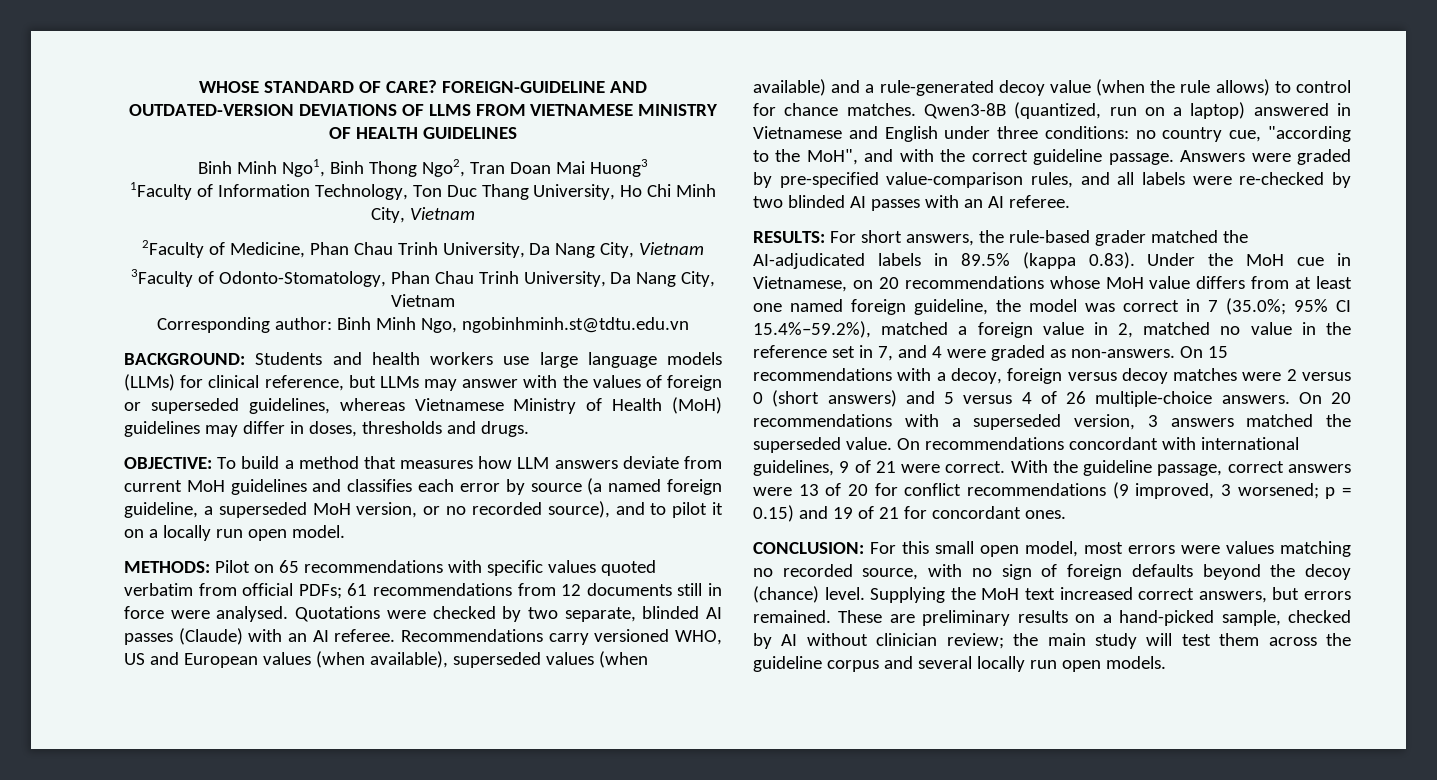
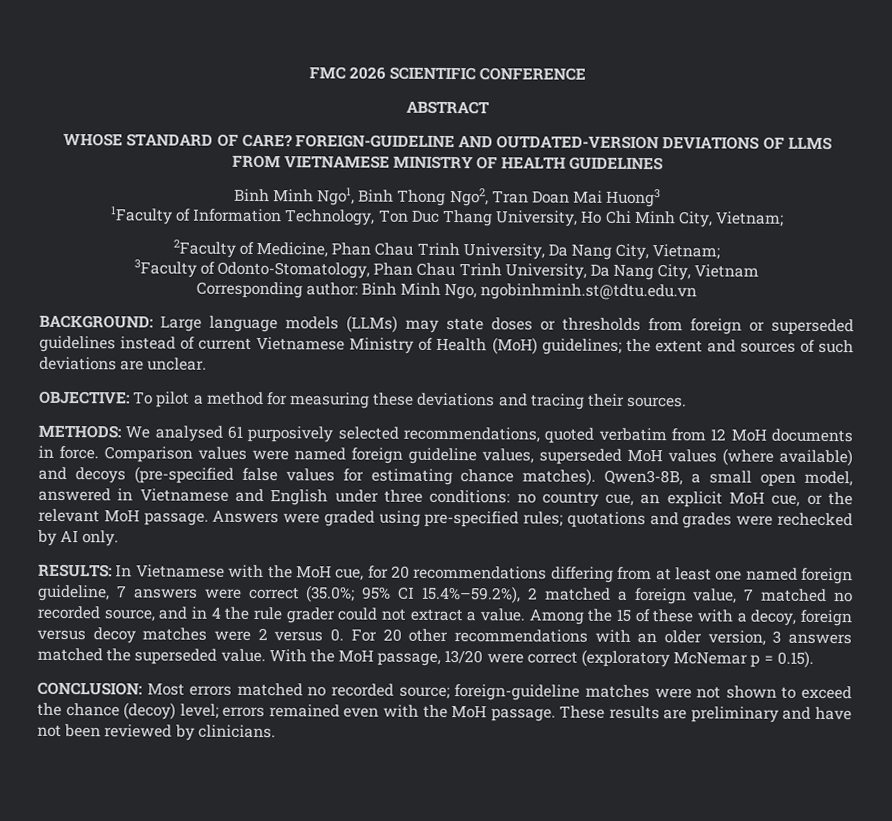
(199, 87) none -> [308,66,587,81] [406,100,490,115] FMC 2026 SCIENTIFIC CONFERENCE // ABSTRACT //
[409,207,475,220] Vietnam -> [715,211,785,227] Vietnam;
[639,242,705,255] Vietnam -> [652,244,721,260] Vietnam;
[255,352,722,368] [124,374,722,391] [124,398,405,414] Students and health workers use large language models (LLMs) for clinical reference, but LLMs may answer with the values of foreign or superseded guidelines, whereas -> [160,315,854,336] [39,335,253,353] Large language models (LLMs) may state doses or thresholds from foreign or superseded guidelines instead of current
[124,421,529,437] guidelines may differ in doses, thresholds and drugs. -> [541,338,854,355] [39,356,208,371] guidelines; the extent and sources of such deviations are unclear.
[241,456,280,469] build -> [156,391,191,408] pilot
[363,456,722,469] [124,478,722,495] [124,501,723,518] [124,525,345,541] [124,560,656,576] [124,583,723,599] [124,606,722,622] [124,628,722,645] [124,651,648,668] [753,79,1352,96] [753,102,1246,119] that measures how LLM answers deviate from current MoH guidelines and classifies each error by source (a named foreign guideline, a superseded MoH version, or no recorded source), and to pilot it on a locally run open model. // METHODS: Pilot on 65 recommendations with specific values quoted verbatim from official PDFs; 61 recommendations from 12 documents still in force were analysed. Quotations were checked by two separate, blinded AI passes (Claude) with an AI referee. Recommendations carry versioned WHO, US and European values (when available), superseded values (when available) and a rule-generated decoy value (when the rule allows) to control for chance matches. Qwen3-8B (quantized, run on a laptop) -> [266,392,688,410] [38,424,854,444] [38,445,853,467] [38,466,853,487] for measuring these deviations and tracing their sources. // METHODS: We analysed 61 purposively selected recommendations, quoted verbatim from 12 MoH documents in force. Comparison values were named foreign guideline values, superseded MoH values (where available) and decoys (pre-specified false values for estimating chance matches). Qwen3-8B, a small open model,
[1268,126,1351,142] [753,149,1351,165] [753,172,1351,188] [753,195,1070,211] [753,230,1248,246] [753,252,1351,269] [753,276,1246,292] "according to the MoH", and with the correct guideline passage. Answers were graded by pre-specified value-comparison rules, and all labels were re-checked by two blinded AI passes with an AI referee. // RESULTS: For short answers, the rule-based grader matched the AI-adjudicated labels in 89.5% (kappa 0.83). Under the MoH cue in Vietnamese, on 20 recommendations whose MoH value differs -> [640,491,853,508] [38,508,853,529] [37,529,120,547] [38,563,614,583] an explicit MoH cue, or the relevant MoH passage. Answers were graded using pre-specified rules; quotations and grades were rechecked by AI only. // RESULTS: In Vietnamese with the MoH cue, for 20 recommendations differing
[996,299,1218,312] the model was correct in 7 -> [116,585,300,600] 7 answers were correct
(871, 329) none -> [527,587,538,600] 2
[1042,322,1351,338] [753,345,1228,361] [753,368,892,381] value in 2, matched no value in the reference set in 7, and 4 were graded as non-answers. On 15 recommendations -> [692,588,853,604] [37,605,694,625] value, 7 matched no recorded source, and in 4 the rule grader could not extract a value. Among the 15 of these
[753,390,1351,407] [753,414,1062,430] 0 (short answers) and 5 versus 4 of 26 multiple-choice answers. On 20 recommendations with a superseded -> [330,628,702,644] 0. For 20 other recommendations with an older
[896,437,1299,450] [753,460,1351,476] [753,482,1351,499] [753,505,1066,522] [753,541,1351,557] [753,564,1351,580] [753,586,1351,603] [753,610,1351,626] [753,633,1351,649] [753,656,1166,672] On recommendations concordant with international guidelines, 9 of 21 were correct. With the guideline passage, correct answers were 13 of 20 for conflict recommendations (9 improved, 3 worsened; p = 0.15) and 19 of 21 for concordant ones. // CONCLUSION: For this small open model, most errors were values matching no recorded source, with no sign of foreign defaults beyond the decoy (chance) level. Supplying the MoH text increased correct answers, but errors remained. These are preliminary results on a hand-picked sample, checked by AI without clinician review; the main study will test them across the guideline corpus and several locally run open models. -> [268,649,814,668] [37,681,853,701] [37,702,852,723] [37,724,276,741] With the MoH passage, 13/20 were correct (exploratory McNemar p = 0.15). // CONCLUSION: Most errors matched no recorded source; foreign-guideline matches were not shown to exceed the chance (decoy) level; errors remained even with the MoH passage. These results are preliminary and have not been reviewed by clinicians.

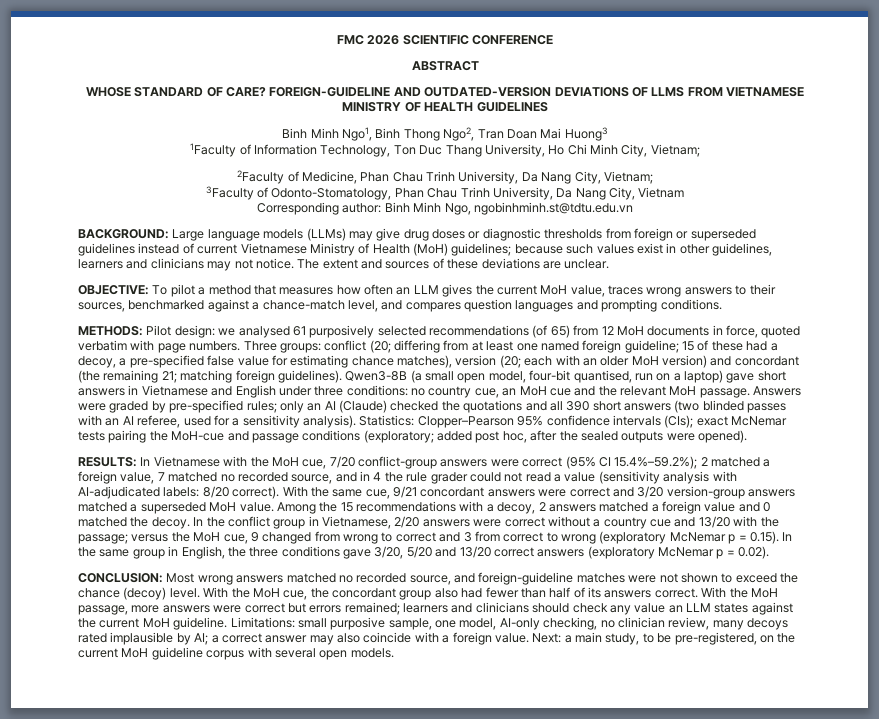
[446,318,484,331] state -> [376,228,429,241] give drug
(556, 325) none -> [482,228,541,241] diagnostic
[625,338,651,353] the -> [514,243,772,256] [78,258,320,271] because such values exist in other guidelines, learners and clinicians may not notice. The
[817,339,854,354] such -> [447,259,479,269] these
[266,392,688,410] [38,424,151,439] for measuring these deviations and tracing their sources. // METHODS: We -> [253,284,776,297] [78,299,722,312] [78,325,236,338] that measures how often an LLM gives the current MoH value, traces wrong answers to their sources, benchmarked against a chance-match level, and compares question languages and prompting conditions. // METHODS: Pilot design: we
[403,426,667,444] recommendations, quoted verbatim -> [429,325,570,338] recommendations (of 65)
[59,445,853,467] [38,466,853,487] [38,487,111,502] force. Comparison values were named foreign guideline values, superseded MoH values (where available) and decoys (pre-specified false values for estimating chance matches). Qwen3-8B, a small open model, answered -> [726,325,801,338] [78,340,778,353] [78,355,799,368] [78,370,786,383] [78,388,125,396] force, quoted verbatim with page numbers. Three groups: conflict (20; differing from at least one named foreign guideline; 15 of these had a decoy, a pre-specified false value for estimating chance matches), version (20; each with an older MoH version) and concordant (the remaining 21; matching foreign guidelines). Qwen3-8B (a small open model, four-bit quantised, run on a laptop) gave short answers
[666,491,823,508] explicit MoH cue, or -> [519,386,596,396] MoH cue and
[378,510,421,527] using -> [151,401,166,413] by
[566,511,853,529] [37,529,120,547] quotations and grades were rechecked by AI only. -> [279,400,787,413] [78,415,787,428] [78,430,747,443] only an AI (Claude) checked the quotations and all 390 short answers (two blinded passes with an AI referee, used for a sensitivity analysis). Statistics: Clopper–Pearson 95% confidence intervals (CIs); exact McNemar tests pairing the MoH-cue and passage conditions (exploratory; added post hoc, after the sealed outputs were opened).
[367,565,853,585] [37,584,521,604] for 20 recommendations differing from at least one named foreign guideline, 7 answers were correct (35.0%; 95% CI 15.4%–59.2%), -> [329,456,698,469] 7/20 conflict-group answers were correct (95% CI 15.4%–59.2%);
[409,608,477,622] extract a -> [525,471,737,484] [78,486,795,499] [78,502,237,514] read a value (sensitivity analysis with AI-adjudicated labels: 8/20 correct). With the same cue, 9/21 concordant answers were correct and 3/20 version-group answers matched a superseded MoH
[634,608,694,623] of these -> [356,501,456,512] recommendations
[799,609,852,627] [37,627,852,646] [37,647,578,666] foreign versus decoy matches were 2 versus 0. For 20 other recommendations with an older version, 3 answers matched the superseded value. With the MoH passage, 13/20 were correct -> [538,501,771,514] [78,516,779,529] [78,531,596,544] 2 answers matched a foreign value and 0 matched the decoy. In the conflict group in Vietnamese, 2/20 answers were correct without a country cue and 13/20 with the passage; versus the MoH cue, 9 changed from wrong to correct and 3 from correct to wrong
(814, 659) none -> [782,532,793,541] [78,546,770,559] In the same group in English, the three conditions gave 3/20, 5/20 and 13/20 correct answers (exploratory McNemar p = 0.02).
[189,682,450,700] errors matched no recorded source; -> [197,573,475,585] wrong answers matched no recorded source, and
[179,703,852,723] [37,724,276,741] level; errors remained even with the MoH passage. These results are preliminary and have not been reviewed by clinicians. -> [169,587,778,600] [78,602,793,615] [78,617,788,630] [78,632,796,645] [78,647,394,660] level. With the MoH cue, the concordant group also had fewer than half of its answers correct. With the MoH passage, more answers were correct but errors remained; learners and clinicians should check any value an LLM states against the current MoH guideline. Limitations: small purposive sample, one model, AI-only checking, no clinician review, many decoys rated implausible by AI; a correct answer may also coincide with a foreign value. Next: a main study, to be pre-registered, on the current MoH guideline corpus with several open models.

